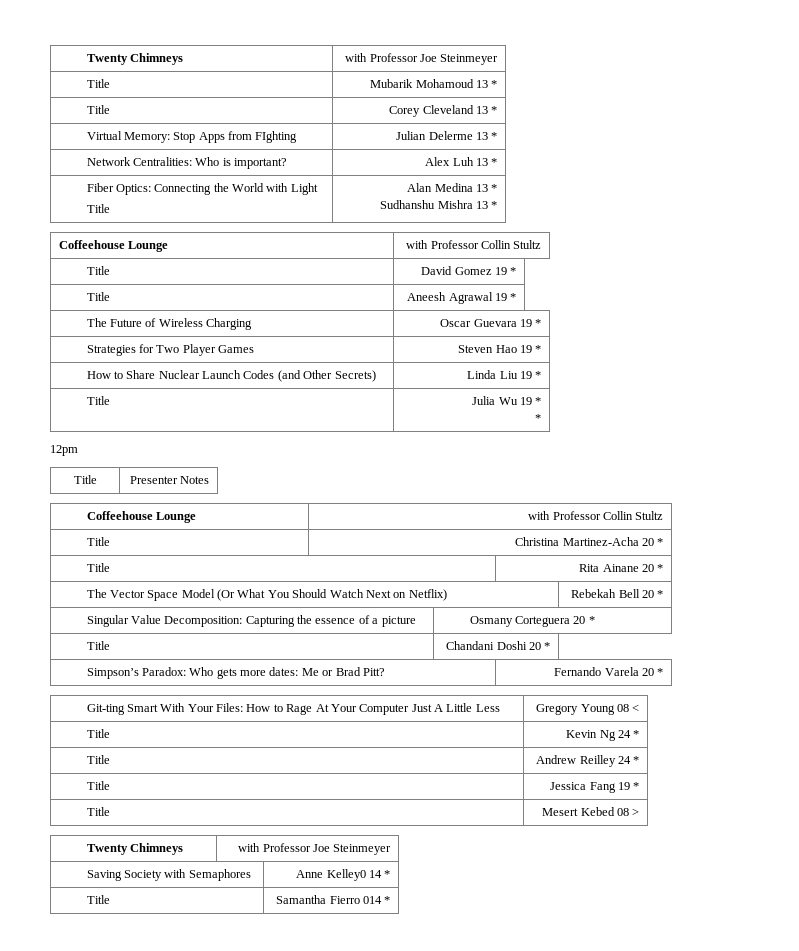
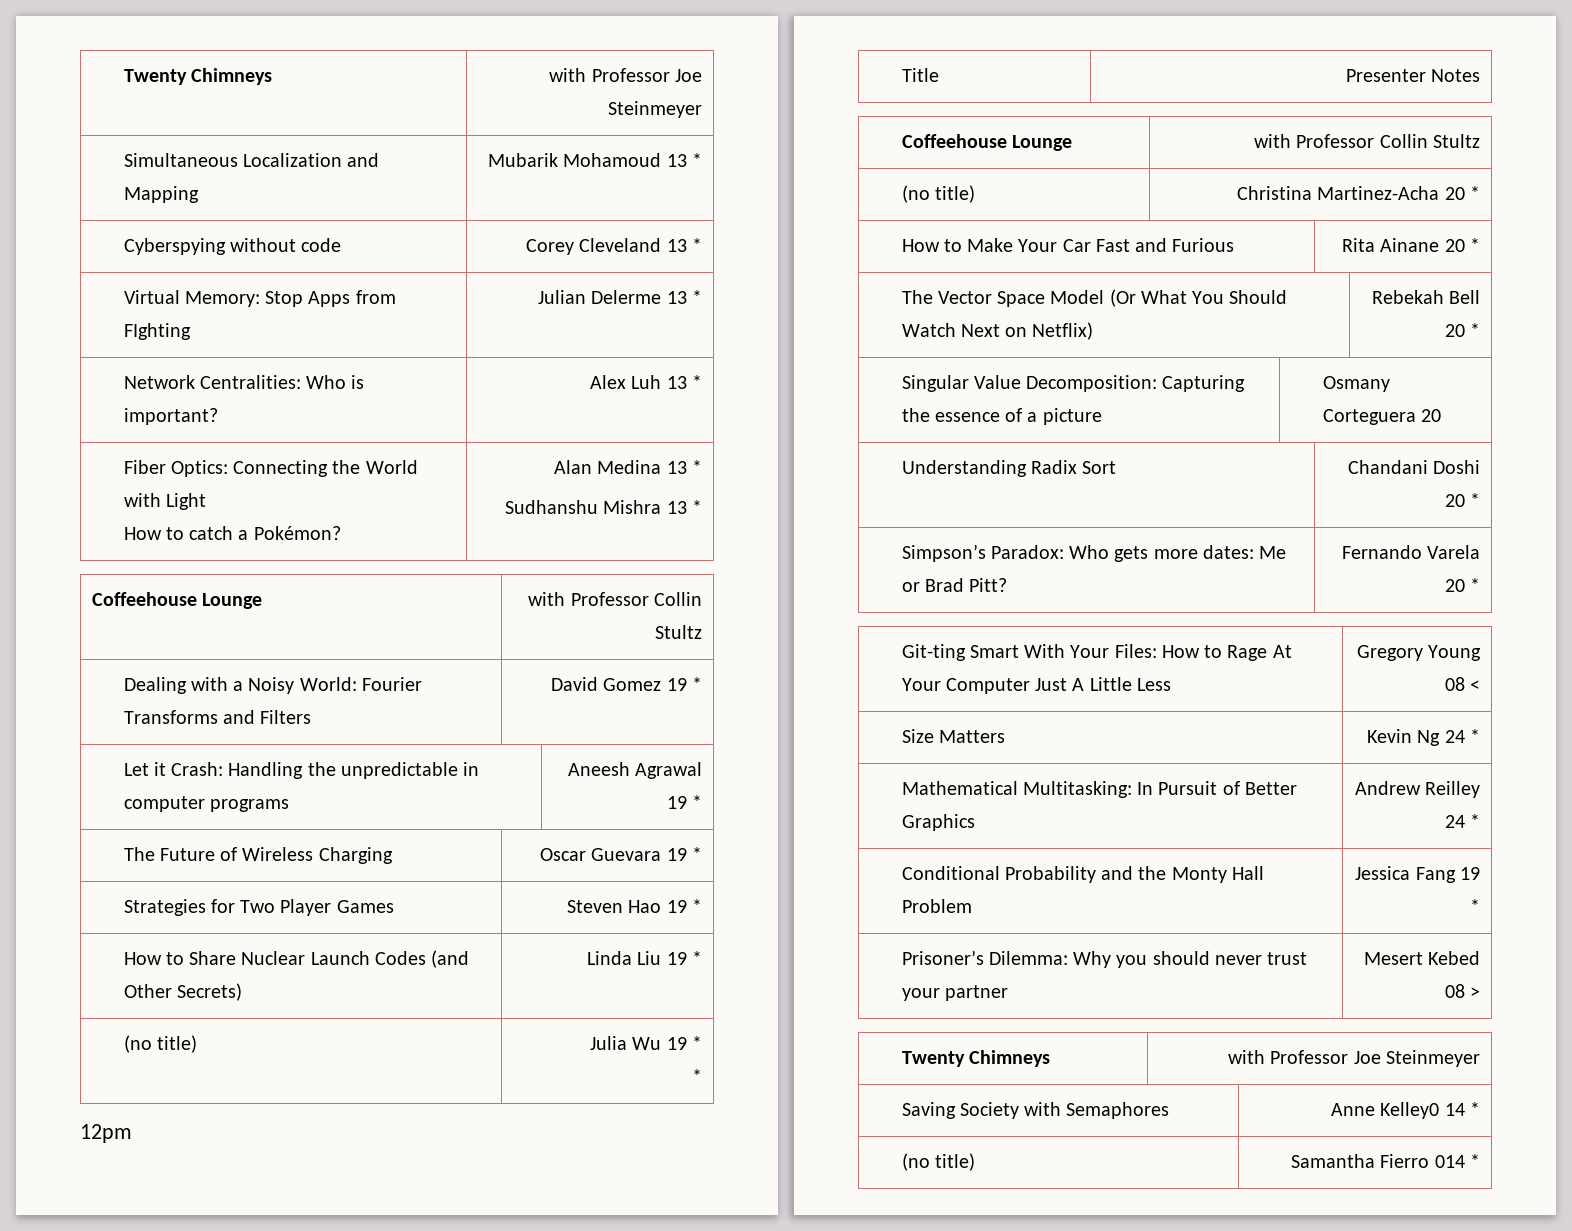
[86,53,183,65] [345,53,499,65] [86,79,110,88] Twenty Chimneys | with Professor Joe Steinmeyer // Title -> [123,68,272,85] [549,68,702,82] [607,101,702,118] [123,153,380,167] [123,186,199,203] Twenty Chimneys | with Professor Joe Steinmeyer // Simultaneous Localization and Mapping
[86,105,110,114] Title -> [123,238,342,255] Cyberspying without code
[86,204,110,213] Title -> [123,526,341,540] How to catch a Pokémon?
[86,266,110,275] [421,266,517,275] [86,292,110,301] Title | David Gomez 19 * // Title -> [123,677,422,694] [123,710,312,724] [551,677,702,691] [123,762,480,779] [123,796,289,812] Dealing with a Noisy World: Fourier Transforms and Filters | David Gomez 19 * // Let it Crash: Handling the unpredictable in computer programs
[86,396,110,405] Title -> [123,1035,197,1053] (no title)
[86,537,110,546] Title -> [901,185,975,203] (no title)
[86,563,110,572] Title -> [901,238,1235,252] How to Make Your Car Fast and Furious
[588,616,595,624] [86,641,110,650] * // Title -> [901,460,1117,477] // Understanding Radix Sort
[86,729,110,738] Title -> [901,729,1005,743] Size Matters
[86,755,110,764] [536,755,640,767] [86,781,110,790] [550,782,640,793] [86,807,110,816] Title | Andrew Reilley 24 * // Title | Jessica Fang 19 * // Title -> [901,781,1297,798] [901,814,975,831] [1354,781,1480,798] [1444,814,1480,828] [901,866,1264,883] [901,899,972,913] [1355,866,1480,883] [1469,899,1480,913] [901,950,1308,968] [901,985,1008,1001] Mathematical Multitasking: In Pursuit of Better Graphics | Andrew Reilley 24 * // Conditional Probability and the Monty Hall Problem | Jessica Fang 19 * // Prisoner’s Dilemma: Why you should never trust your partner
[86,895,110,904] Title -> [901,1153,975,1171] (no title)

